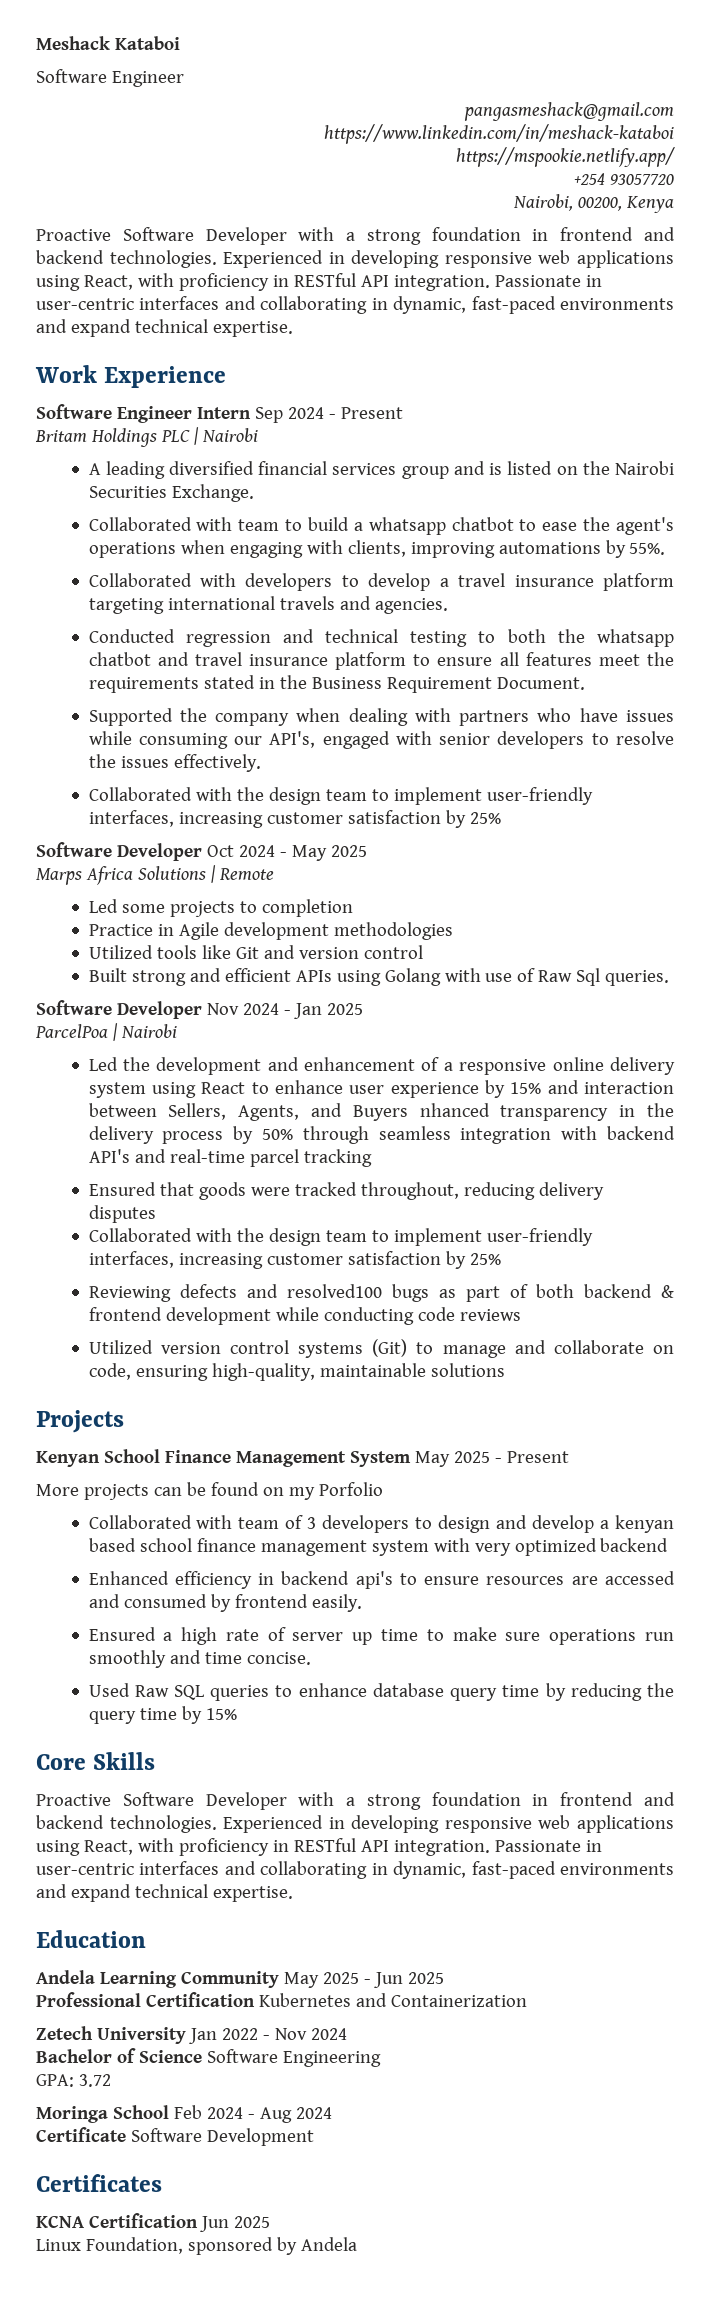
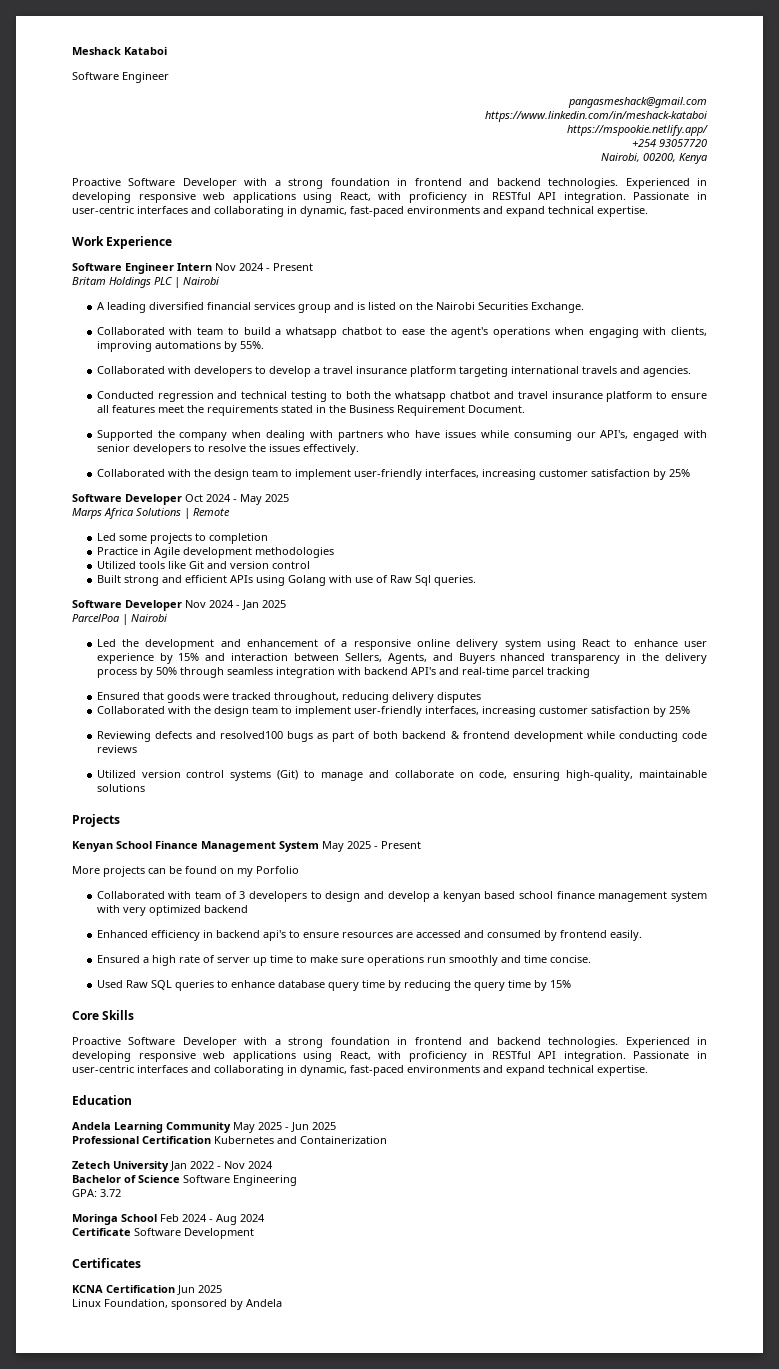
[254,407,283,423] Sep -> [215,263,236,271] Nov

